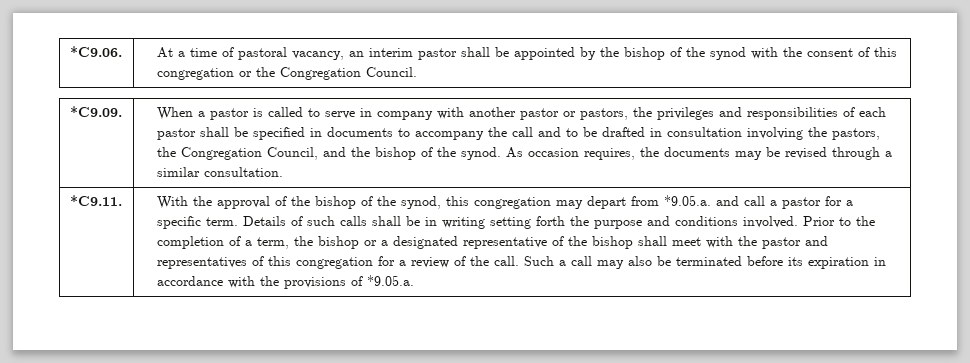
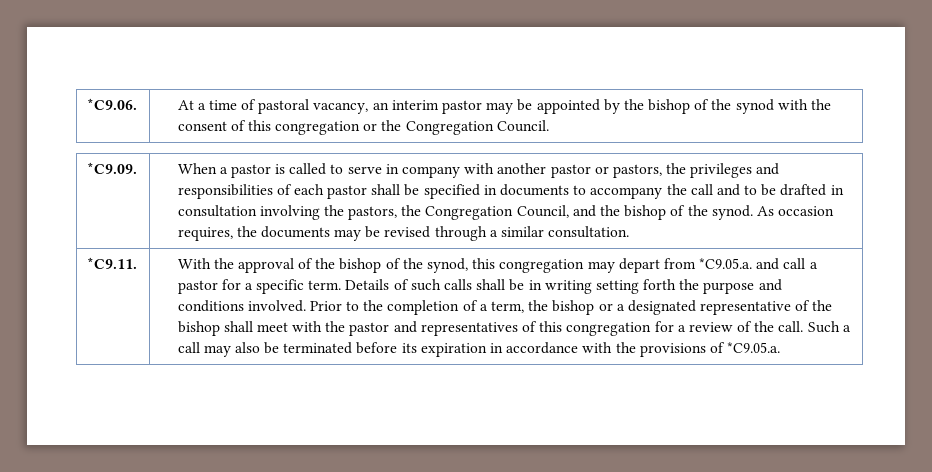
[460,47,490,57] shall -> [486,102,514,114] may
[663,195,711,206] *9.05.a. -> [699,258,753,269] *C9.05.a.
[366,275,414,286] *9.05.a. -> [727,342,781,353] *C9.05.a.

